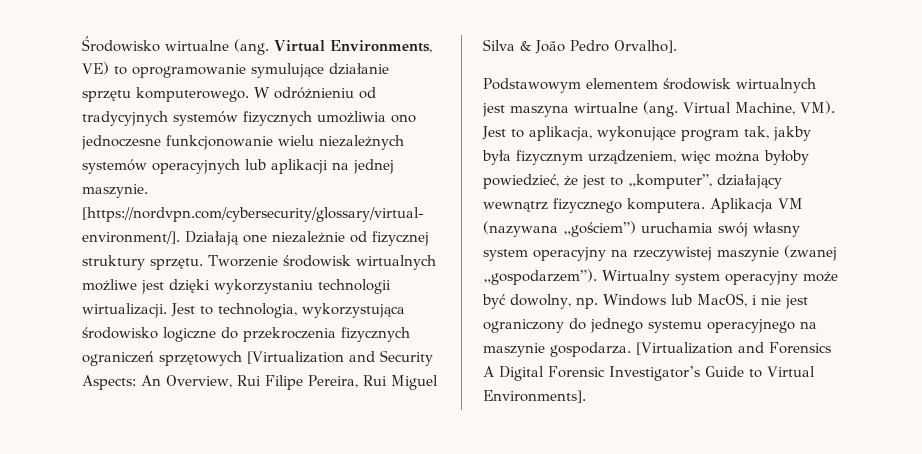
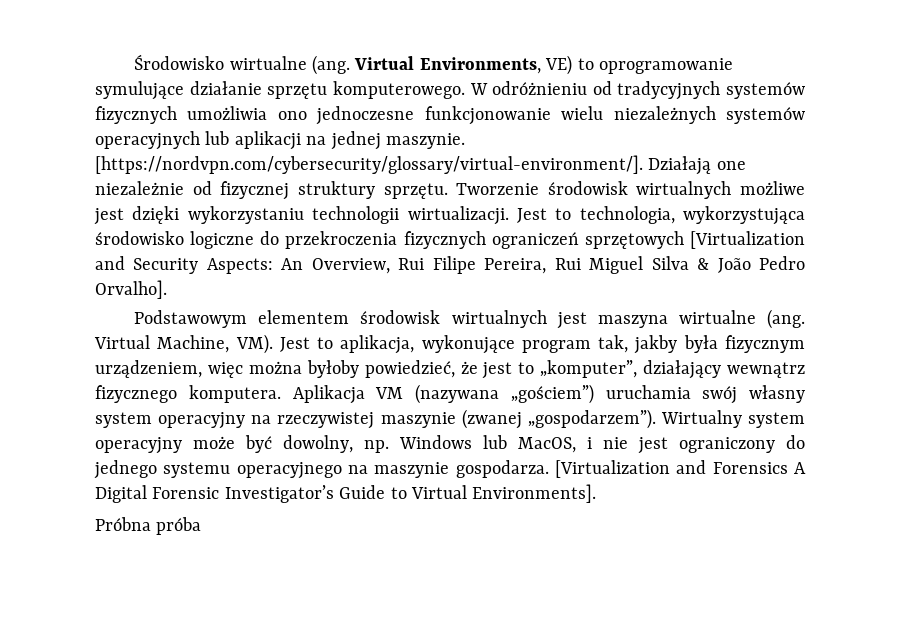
(586, 396) none -> [95,517,202,535] // Próbna próba

